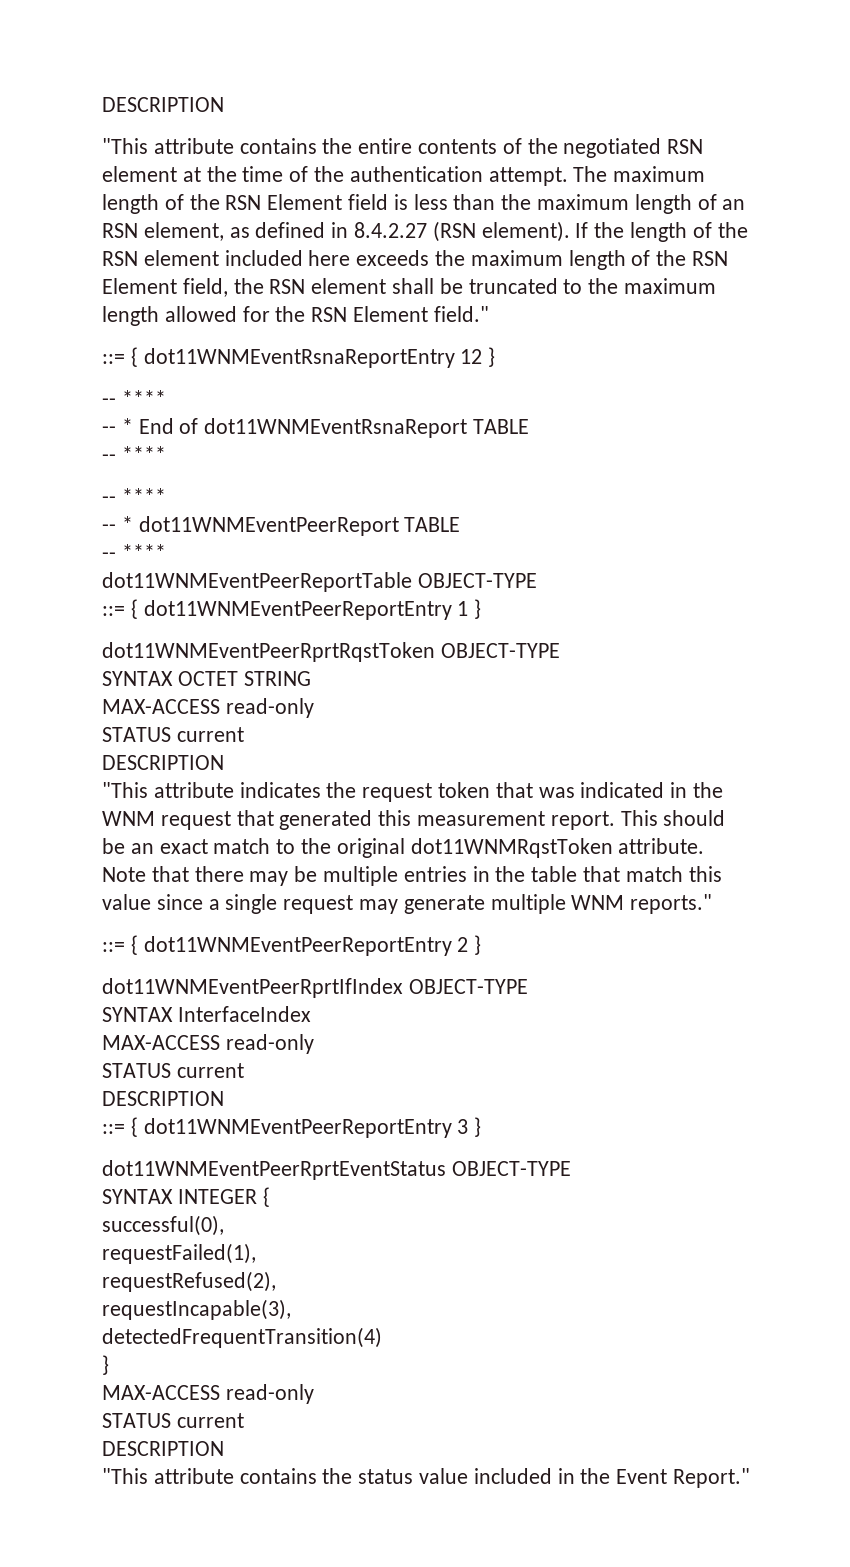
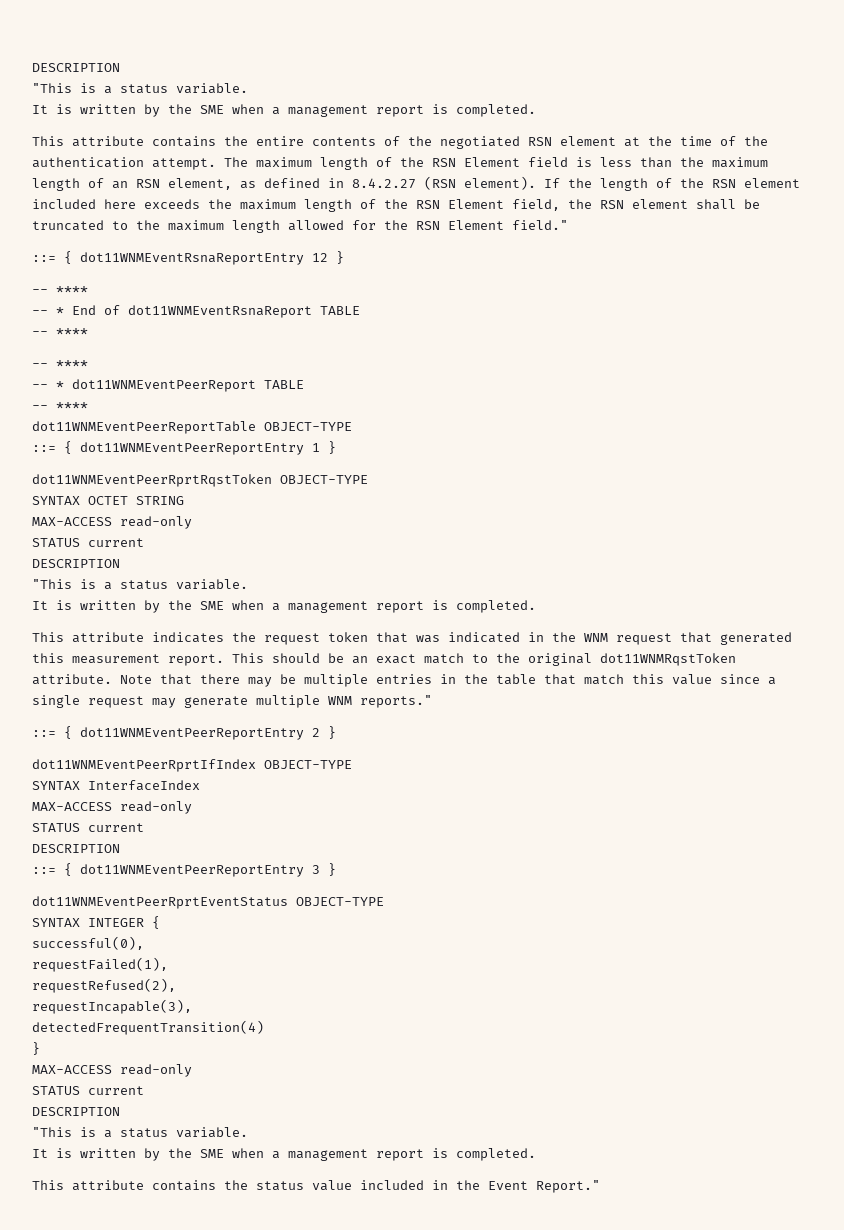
[102,97,224,112] [102,138,148,154] DESCRIPTION // "This -> [32,63,120,72] [32,83,248,94] [32,104,536,117] [32,136,64,146] DESCRIPTION // "This is a status variable. // It is written by the SME when a management report is completed. // This
(148, 790) none -> [80,579,248,590] [32,600,536,613] [32,632,64,642] is a status variable. // It is written by the SME when a management report is completed. // This
(148, 1476) none -> [80,1127,248,1138] [32,1148,536,1161] [32,1180,64,1190] is a status variable. // It is written by the SME when a management report is completed. // This

